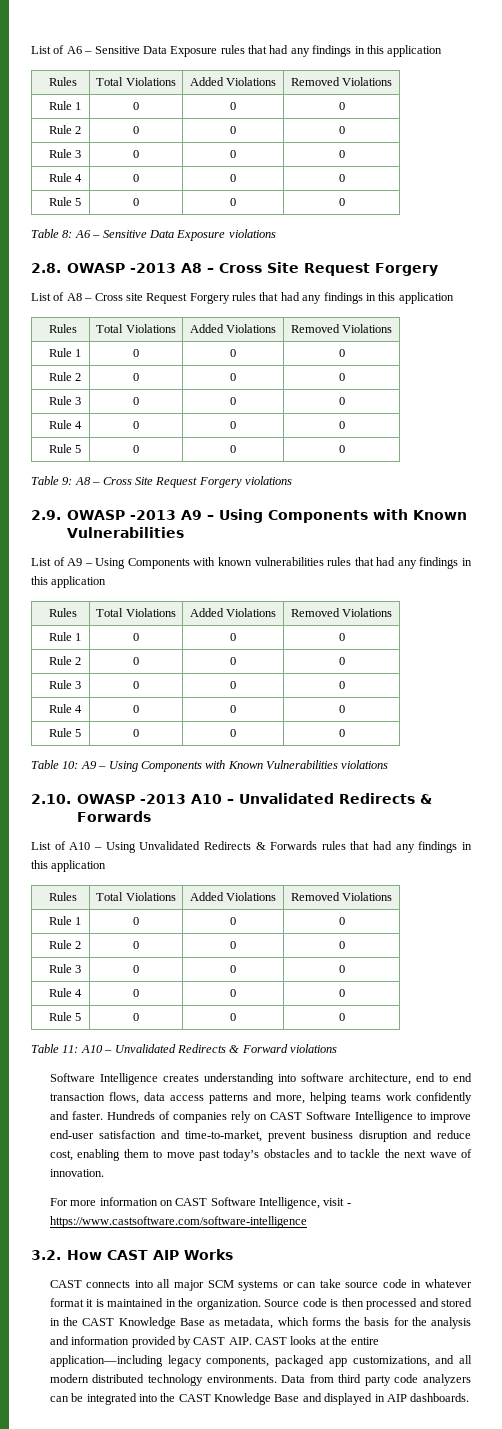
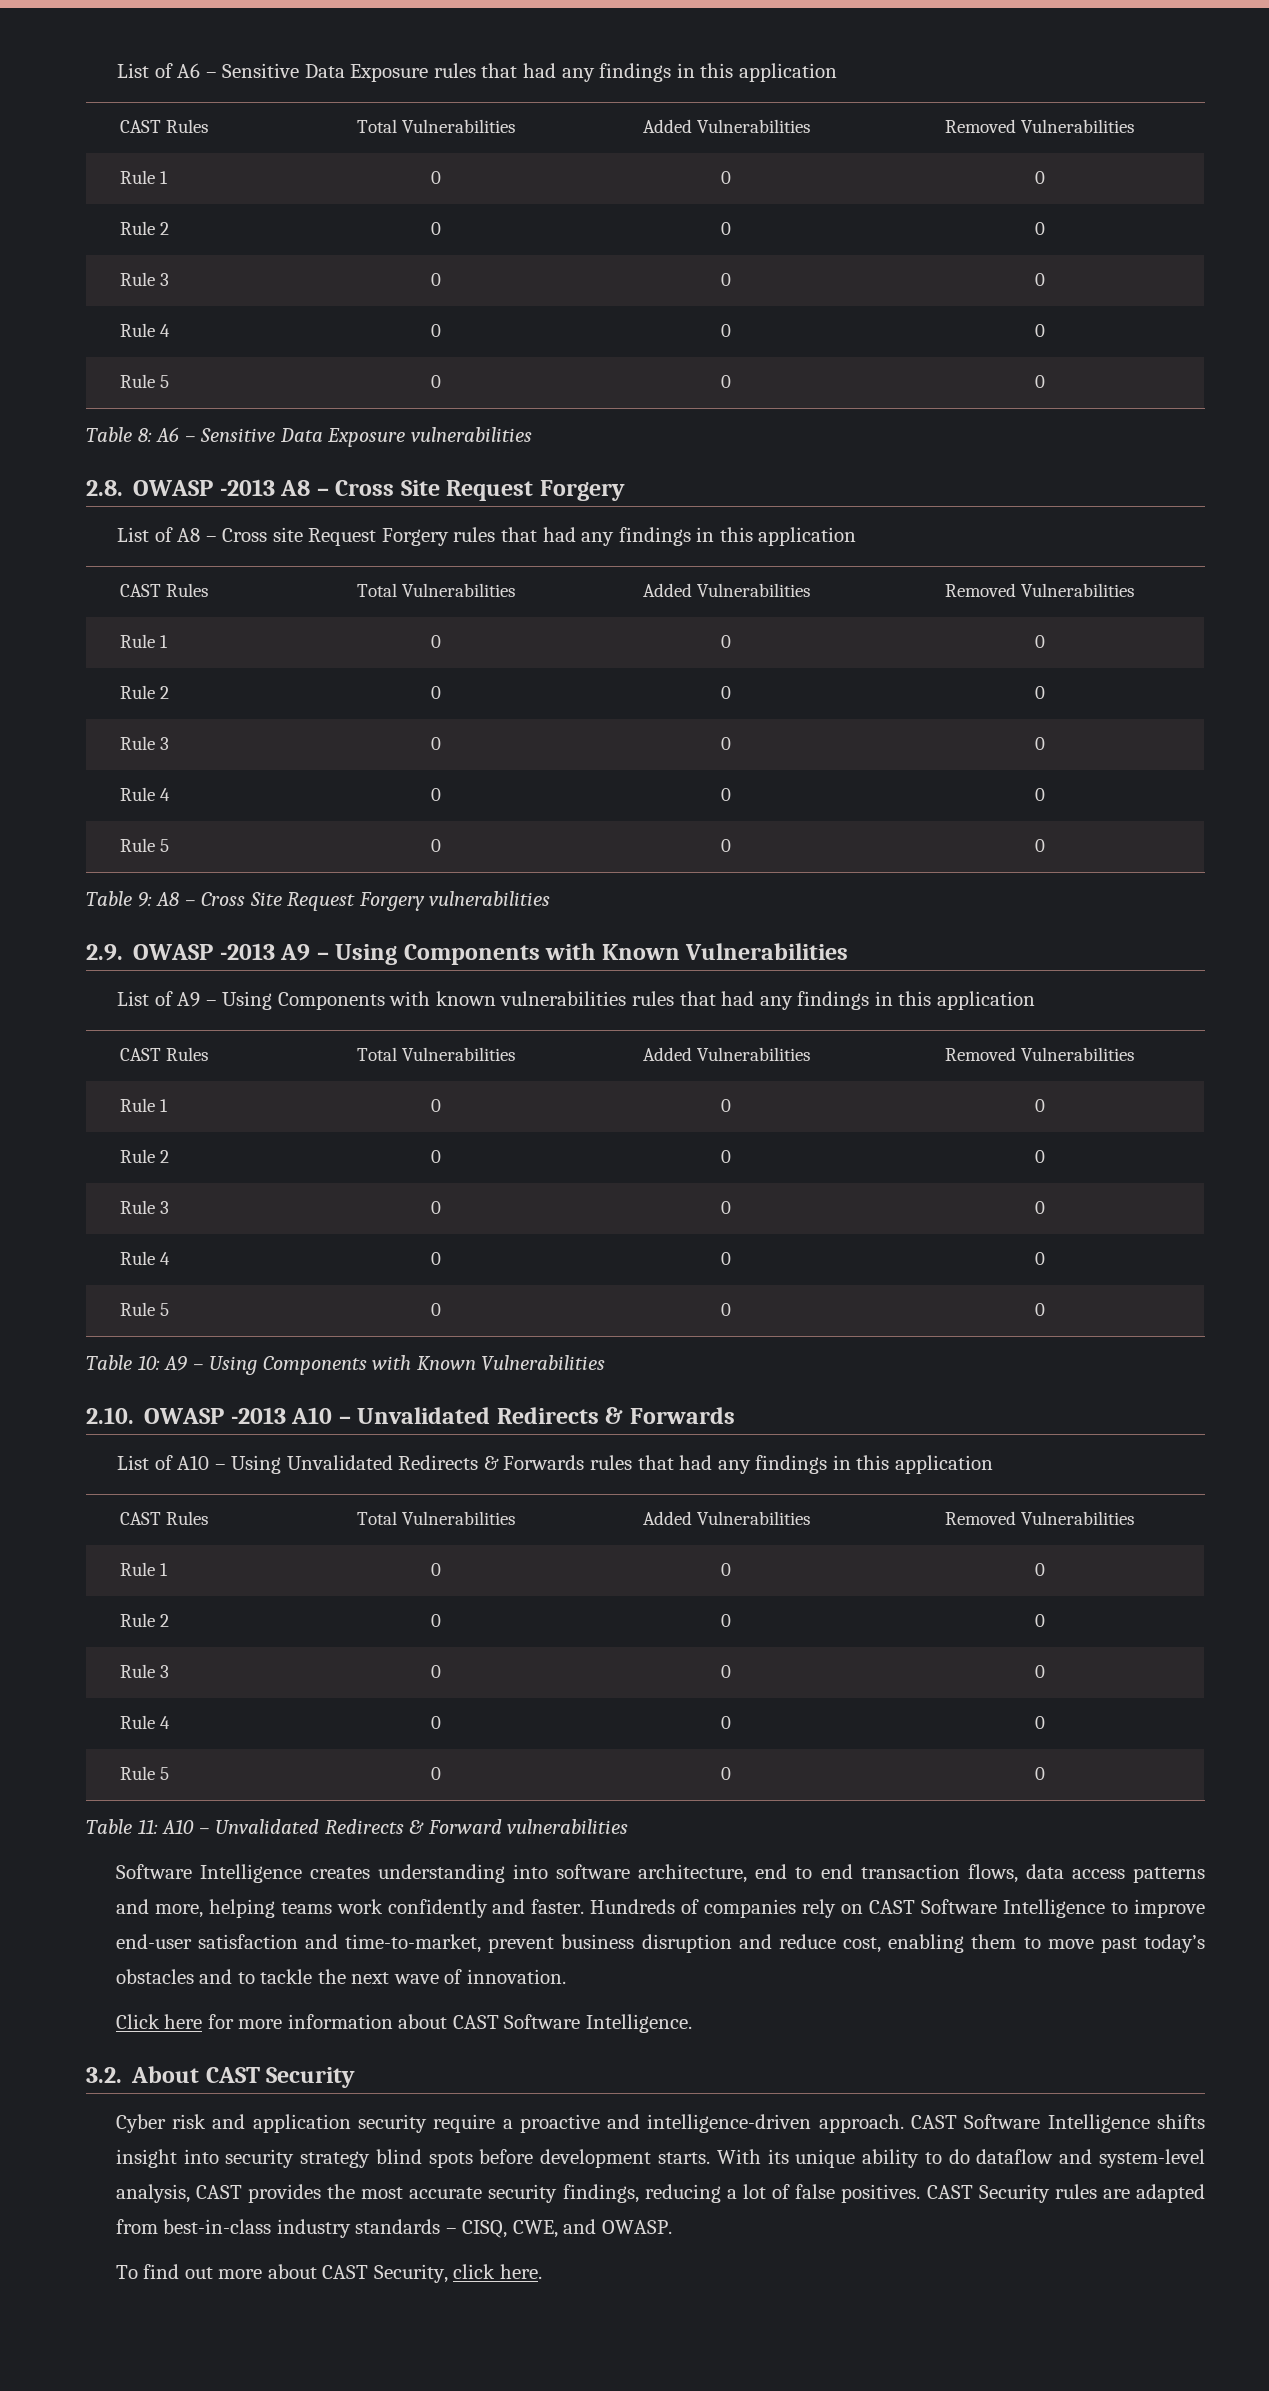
[48,77,77,86] [96,77,176,86] [189,77,277,86] [290,77,393,86] Rules | Total Violations | Added Violations | Removed Violations -> [120,119,209,133] [356,119,515,133] [642,119,810,133] [945,119,1134,133] CAST Rules | Total Vulnerabilities | Added Vulnerabilities | Removed Vulnerabilities
[228,229,276,238] violations -> [410,427,532,442] vulnerabilities
[48,324,77,333] [96,324,176,333] [189,324,277,333] [290,324,393,333] Rules | Total Violations | Added Violations | Removed Violations -> [120,583,209,597] [356,583,515,597] [642,583,810,597] [945,583,1134,597] CAST Rules | Total Vulnerabilities | Added Vulnerabilities | Removed Vulnerabilities
[245,476,292,485] violations -> [429,891,551,906] vulnerabilities
[48,608,77,617] [96,608,176,617] [189,608,277,617] [290,608,393,617] Rules | Total Violations | Added Violations | Removed Violations -> [120,1047,209,1061] [356,1047,515,1061] [642,1047,810,1061] [945,1047,1134,1061] CAST Rules | Total Vulnerabilities | Added Vulnerabilities | Removed Vulnerabilities
[341,760,389,769] violations -> (606, 1363) none
[48,892,77,901] [96,892,176,901] [189,892,277,901] [290,892,393,901] Rules | Total Violations | Added Violations | Removed Violations -> [120,1511,209,1525] [356,1511,515,1525] [642,1511,810,1525] [945,1511,1134,1525] CAST Rules | Total Vulnerabilities | Added Vulnerabilities | Removed Vulnerabilities
[290,1044,337,1053] violations -> [507,1819,629,1834] vulnerabilities
[49,1198,68,1206] For -> [115,2014,234,2029] Click here for
[159,1197,351,1209] [49,1216,307,1228] [31,1249,234,1260] [49,1279,473,1291] [49,1298,472,1310] [49,1317,471,1329] [49,1336,379,1348] [49,1355,472,1367] [49,1374,472,1386] [49,1393,470,1405] on CAST Software Intelligence, visit - https://www.castsoftware.com/software-intelligence // 3.2. How CAST AIP Works // CAST connects into all major SCM systems or can take source code in whatever format it is maintained in the organization. Source code is then processed and stored in the CAST Knowledge Base as metadata, which forms the basis for the analysis and information provided by CAST AIP. CAST looks at the entire application—including legacy components, packaged app customizations, and all modern distributed technology environments. Data from third party code analyzers can be integrated into the CAST Knowledge Base and displayed in AIP dashboards. -> [398,2014,693,2033] [86,2066,356,2088] [115,2114,1205,2133] [115,2149,1206,2168] [115,2184,1206,2203] [115,2219,673,2238] [115,2264,543,2283] about CAST Software Intelligence. // 3.2. About CAST Security // Cyber risk and application security require a proactive and intelligence-driven approach. CAST Software Intelligence shifts insight into security strategy blind spots before development starts. With its unique ability to do dataflow and system-level analysis, CAST provides the most accurate security findings, reducing a lot of false positives. CAST Security rules are adapted from best-in-class industry standards – CISQ, CWE, and OWASP. // To find out more about CAST Security, click here.

